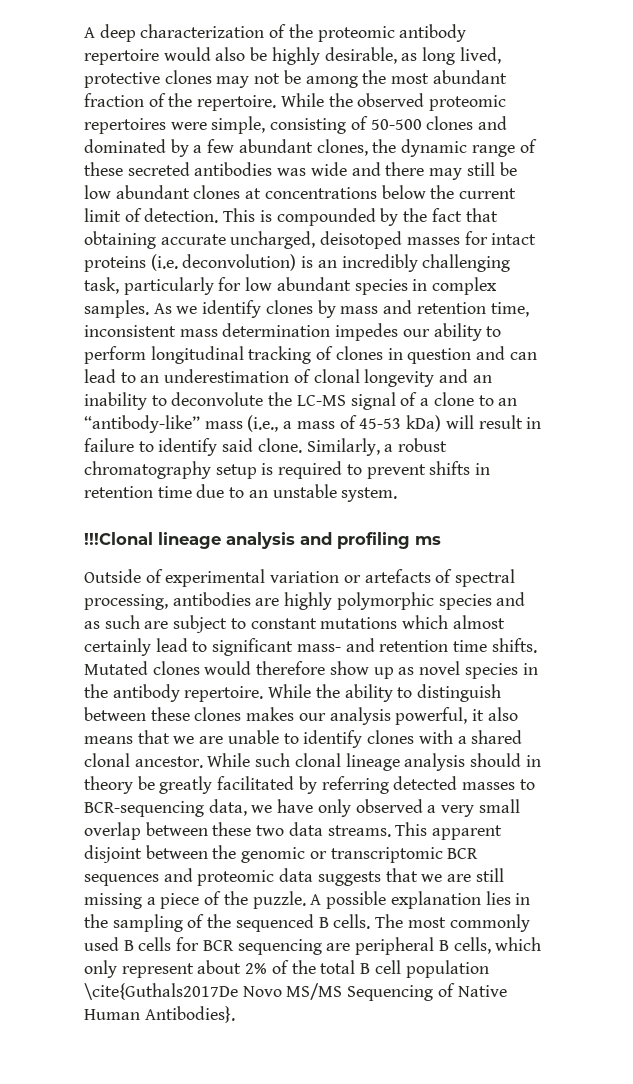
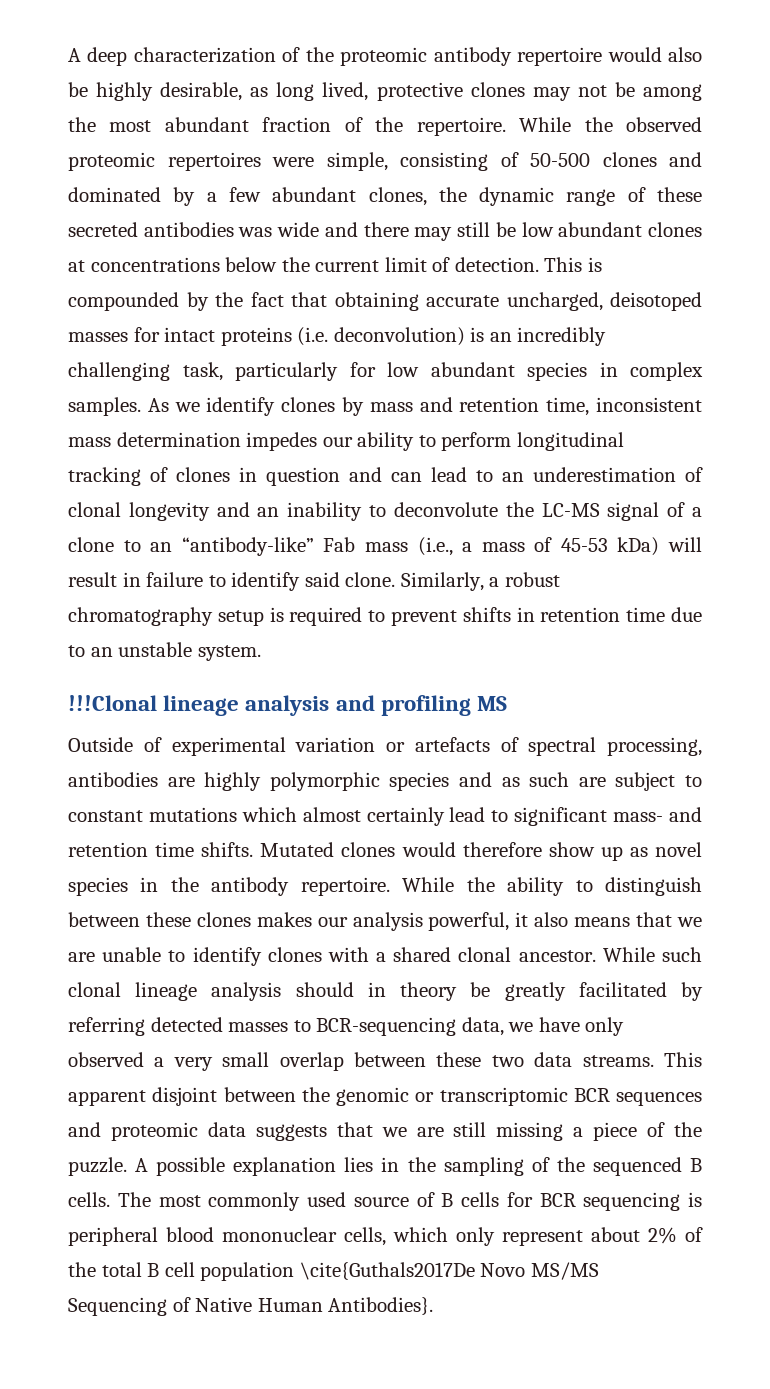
(200, 424) none -> [323,537,356,552] Fab
[415,536,441,545] ms -> [477,696,508,711] MS
(119, 944) none -> [353,1192,435,1207] source of
[326,937,449,955] are peripheral B -> [688,1192,702,1207] [68,1227,337,1246] is peripheral blood mononuclear

